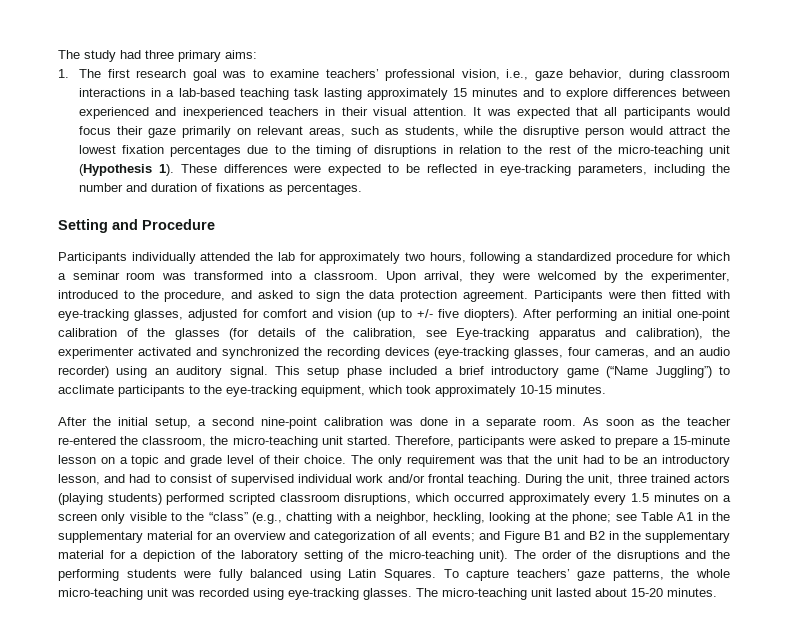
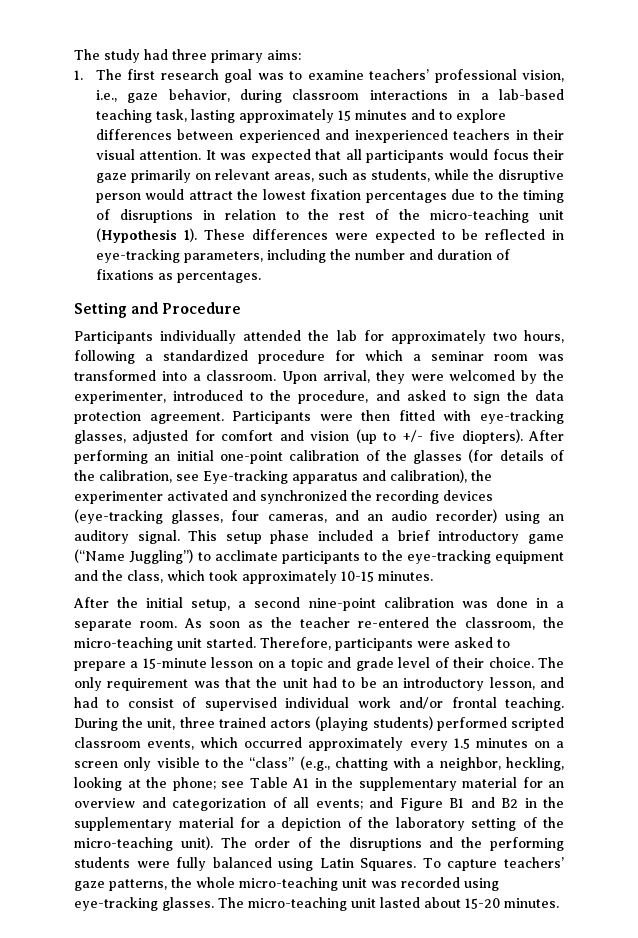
[293,88,319,97] task -> [155,109,187,122] task,
[301,385,365,397] equipment, -> [495,551,564,564] [74,570,163,583] equipment and the class,
[344,493,412,505] disruptions, -> [147,739,195,750] events,

